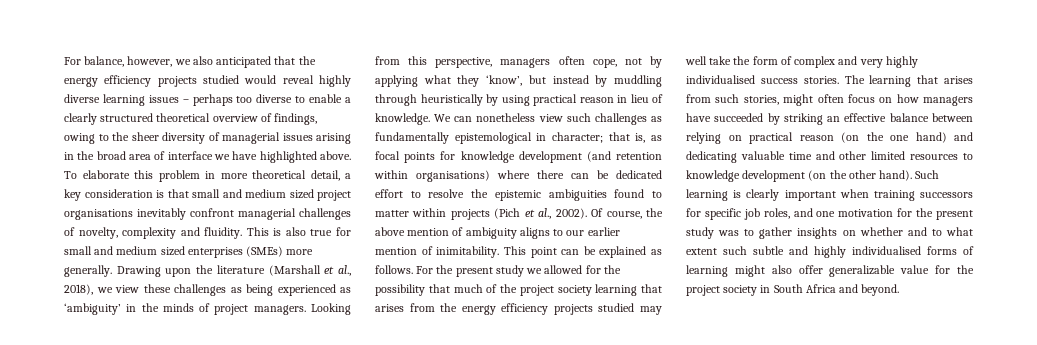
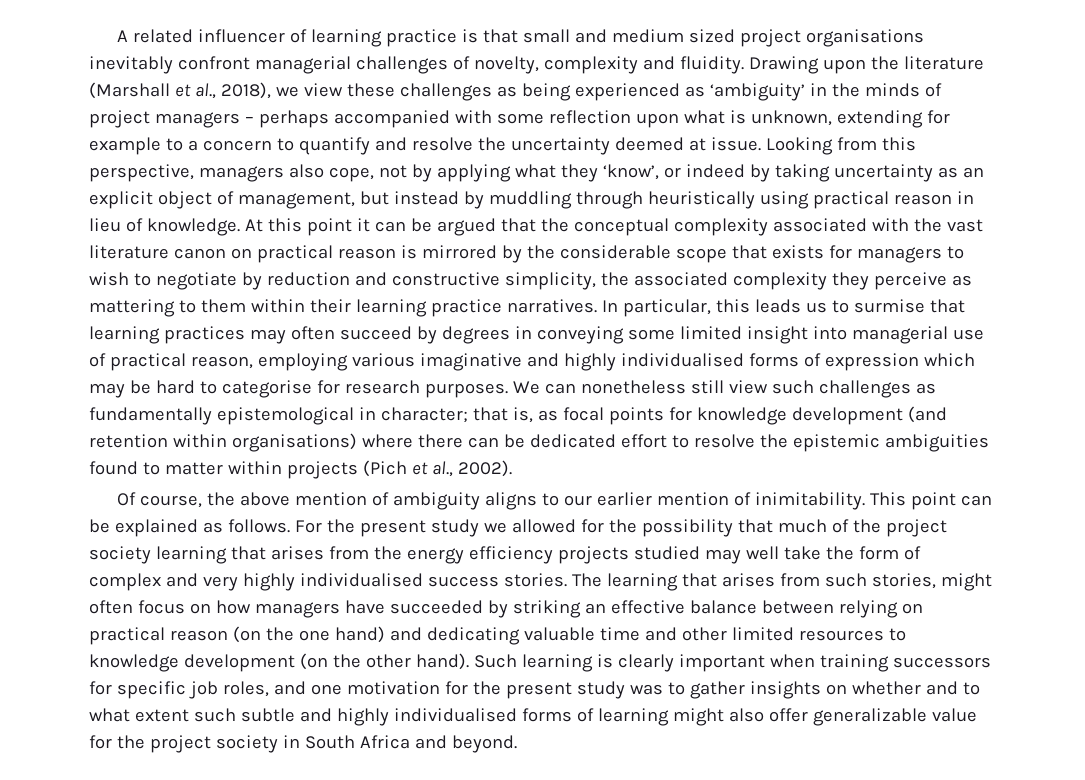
[64,56,316,68] [64,75,352,87] [64,94,351,106] [64,113,318,125] [64,132,351,144] [64,151,351,163] [64,170,351,182] [64,189,153,201] For balance, however, we also anticipated that the energy efficiency projects studied would reveal highly diverse learning issues – perhaps too diverse to enable a clearly structured theoretical overview of findings, owing to the sheer diversity of managerial issues arising in the broad area of interface we have highlighted above. To elaborate this problem in more theoretical detail, a key consideration -> [117,29,458,47] A related influencer of learning practice
[246,227,351,236] [64,246,314,258] [64,265,112,277] This is also true for small and medium sized enterprises (SMEs) more generally. -> (744, 65) none
[253,305,306,315] managers. -> [154,110,950,128] [89,137,761,155] managers – perhaps accompanied with some reflection upon what is unknown, extending for example to a concern to quantify and resolve the uncertainty deemed at issue.
[558,56,585,65] often -> [288,164,324,178] also
(523, 80) none -> [663,164,984,182] [89,191,355,209] or indeed by taking uncertainty as an explicit object of management,
[486,94,498,106] by -> (755, 200) none
(430, 119) none -> [244,218,983,236] [89,245,964,263] [89,272,972,290] [89,299,965,317] [89,326,984,344] [89,353,975,371] [89,380,508,398] At this point it can be argued that the conceptual complexity associated with the vast literature canon on practical reason is mirrored by the considerable scope that exists for managers to wish to negotiate by reduction and constructive simplicity, the associated complexity they perceive as mattering to them within their learning practice narratives. In particular, this leads us to surmise that learning practices may often succeed by degrees in conveying some limited insight into managerial use of practical reason, employing various imaginative and highly individualised forms of expression which may be hard to categorise for research purposes.
(536, 117) none -> [690,380,724,394] still
(587, 213) none -> (512, 468) //

